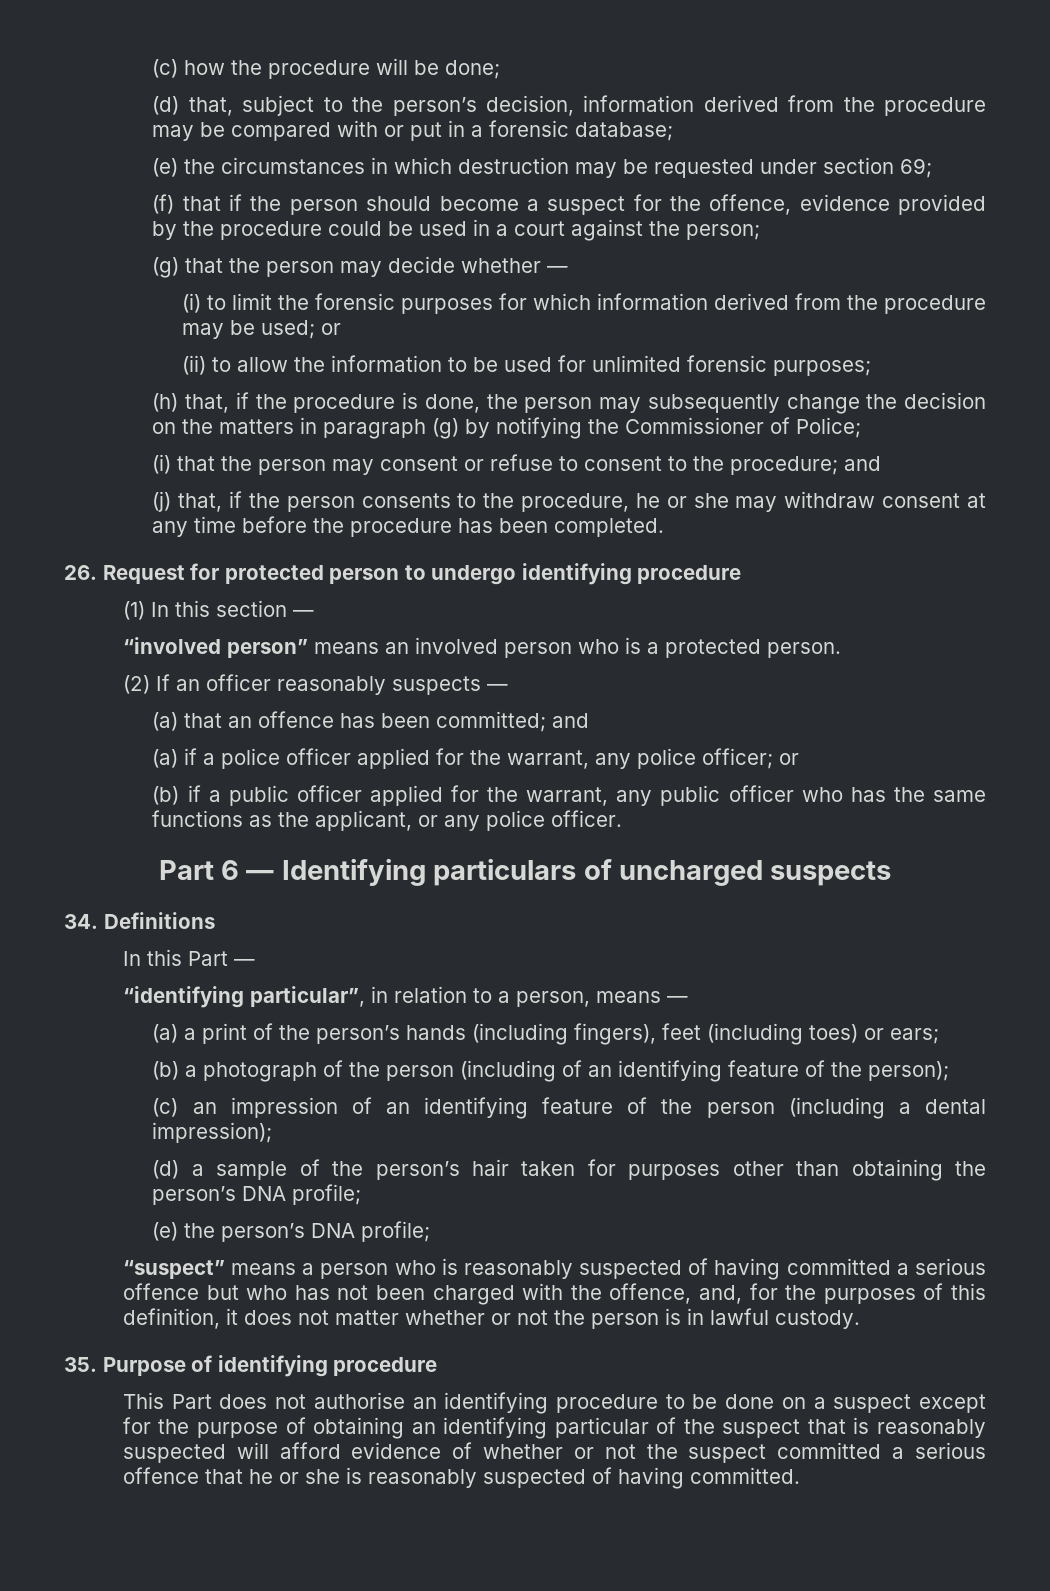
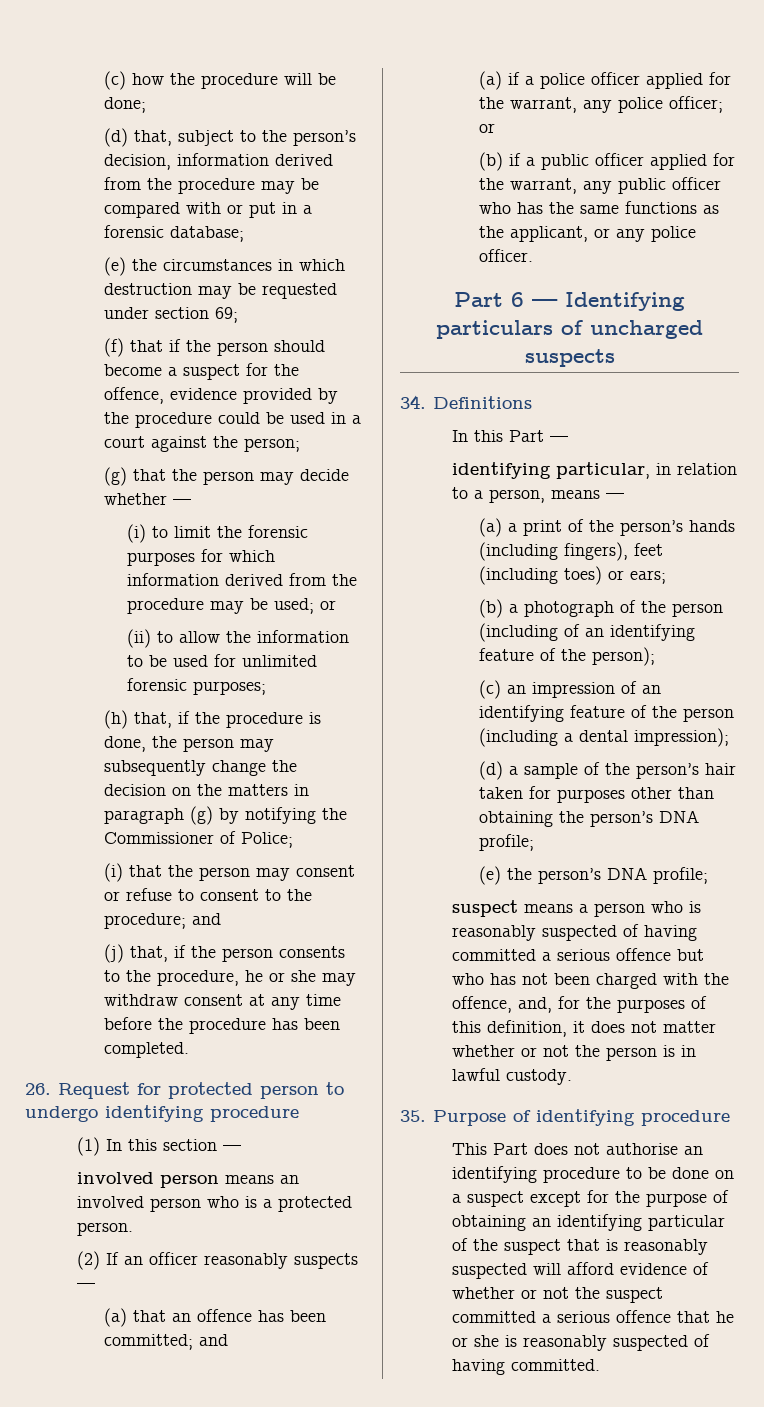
[122,637,308,658] “involved person” -> [77,1172,220,1188] involved person
[122,986,365,1008] “identifying particular”, -> [452,462,651,479] identifying particular,
[122,1260,225,1279] “suspect” -> [452,900,519,917] suspect

